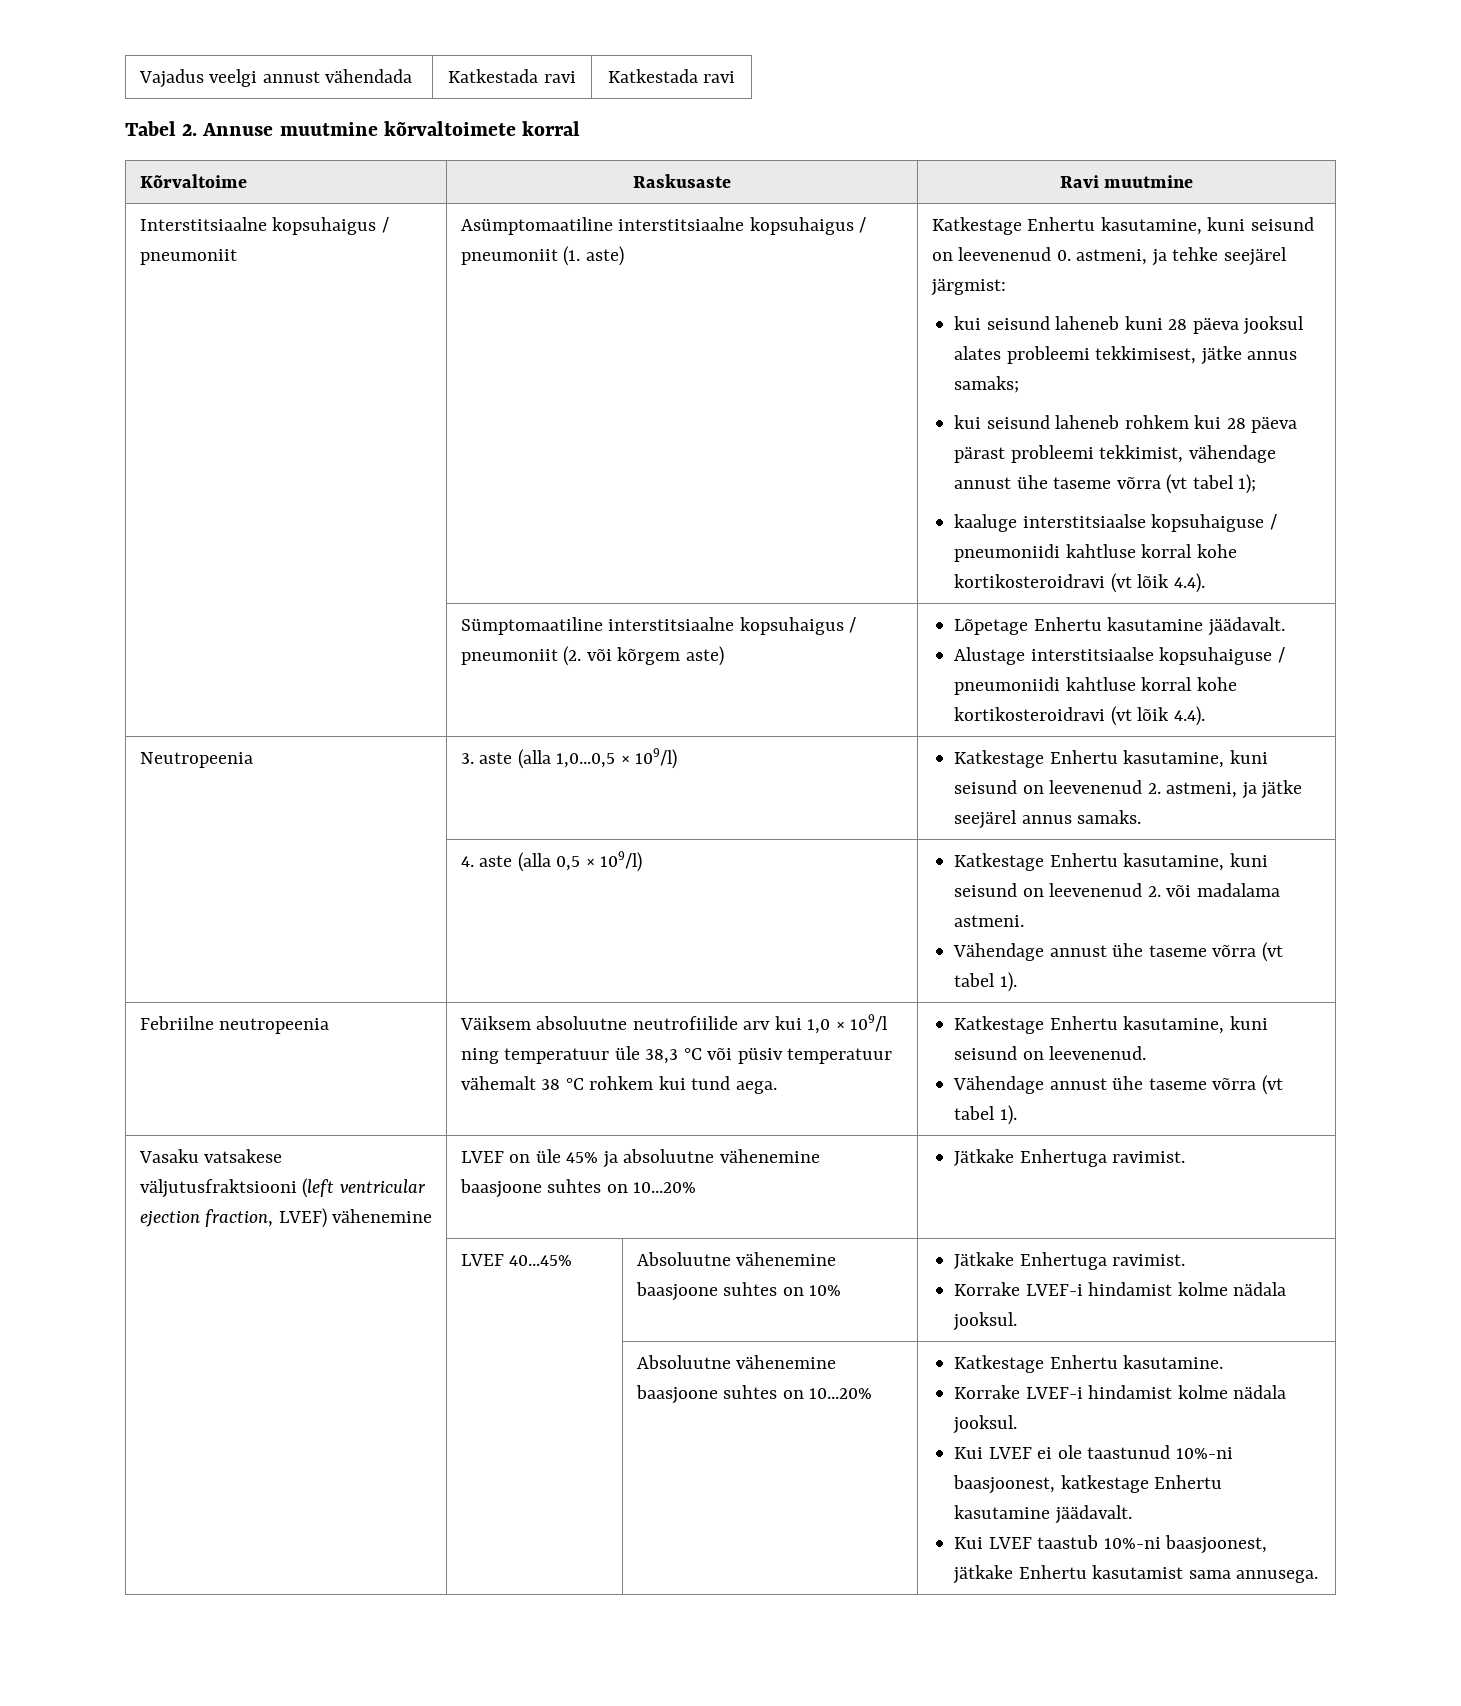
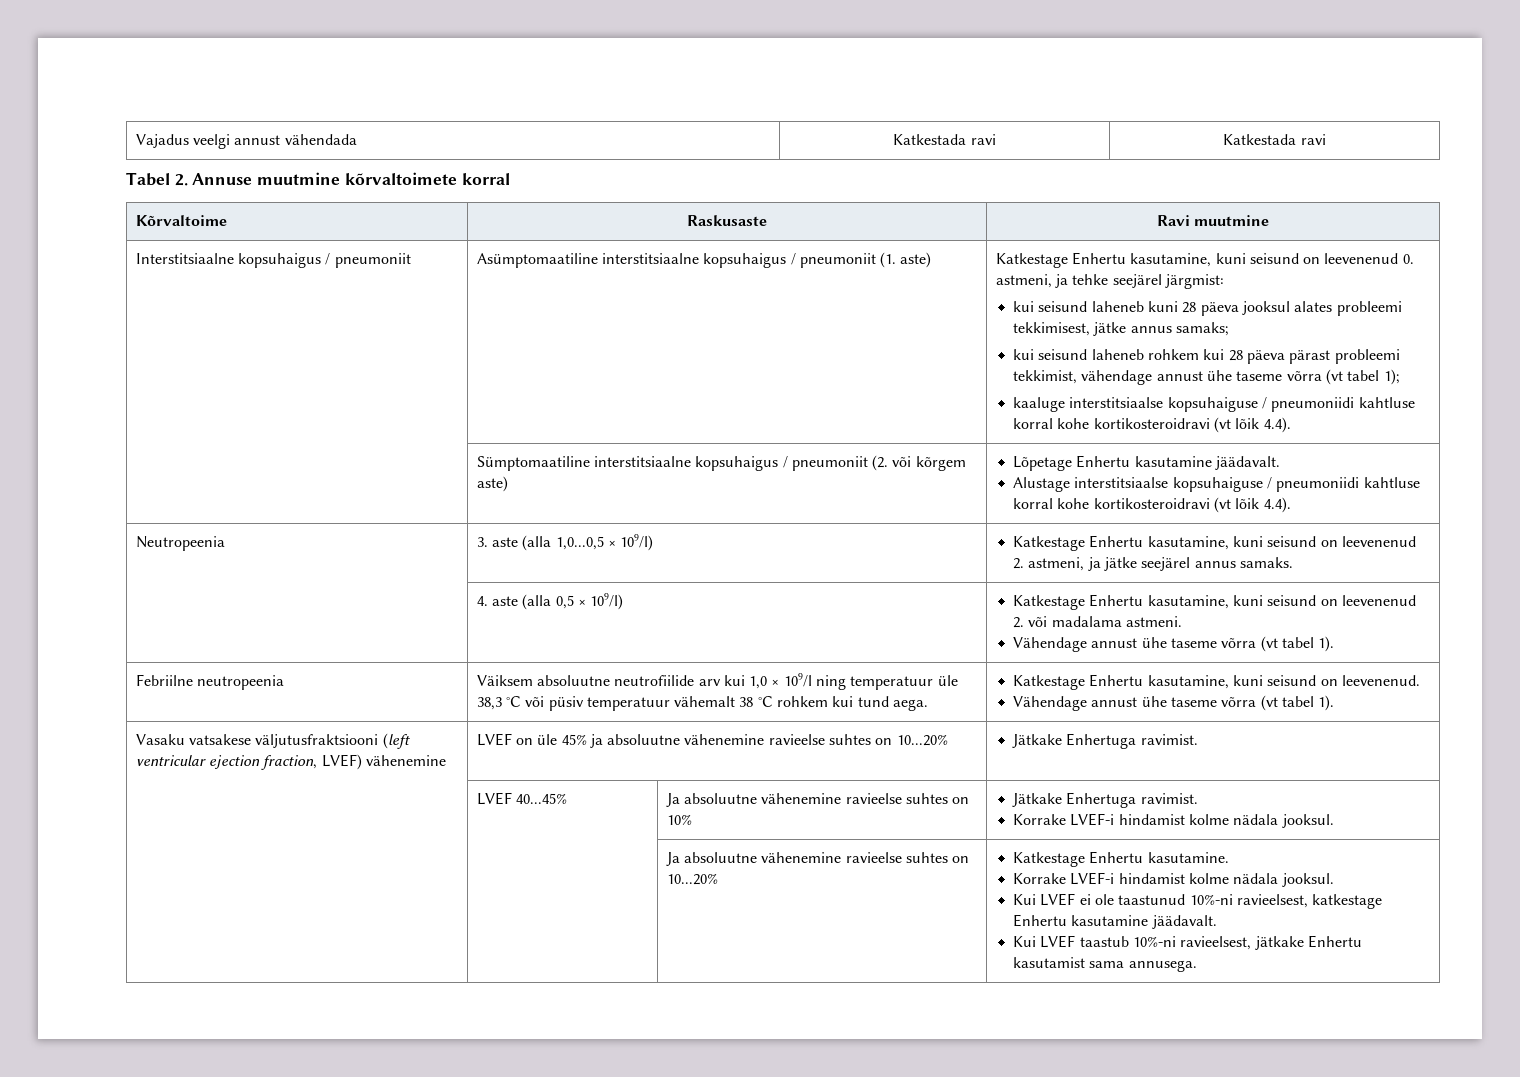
[459,1179,542,1198] baasjoone -> [768,734,825,745] ravieelse
[636,1252,837,1266] [635,1282,718,1301] Absoluutne vähenemine baasjoone -> [665,793,902,807] Ja absoluutne vähenemine ravieelse
[636,1355,837,1369] [635,1385,718,1404] Absoluutne vähenemine baasjoone -> [665,852,902,866] Ja absoluutne vähenemine ravieelse
[953,1475,1056,1494] baasjoonest, -> [1237,894,1309,908] ravieelsest,
[1165,1535,1268,1554] baasjoonest, -> [1180,936,1252,950] ravieelsest,

